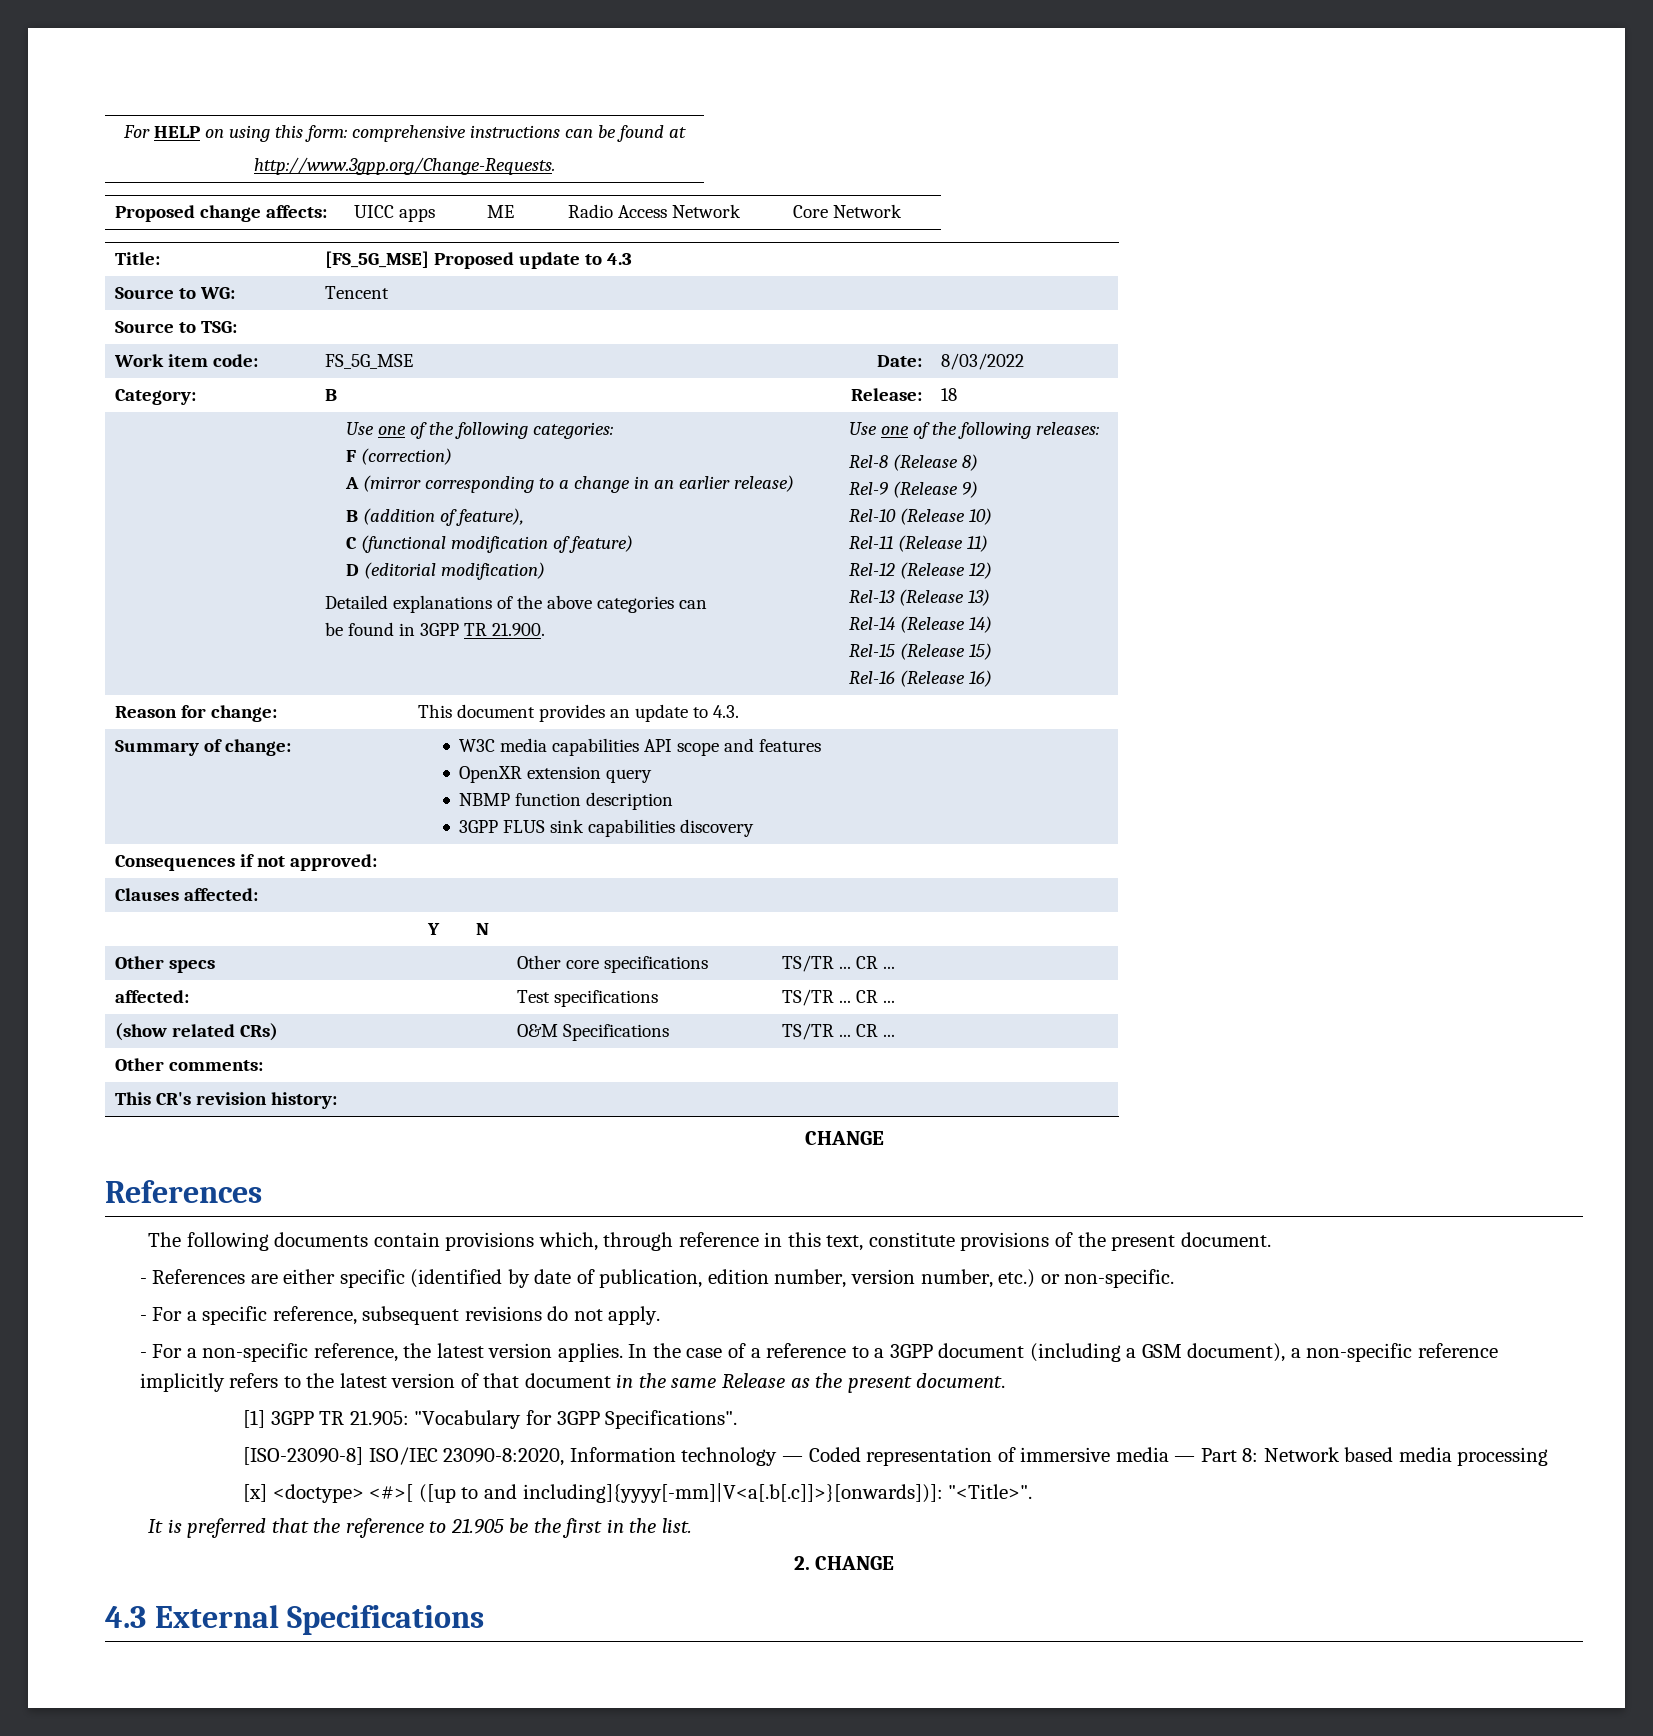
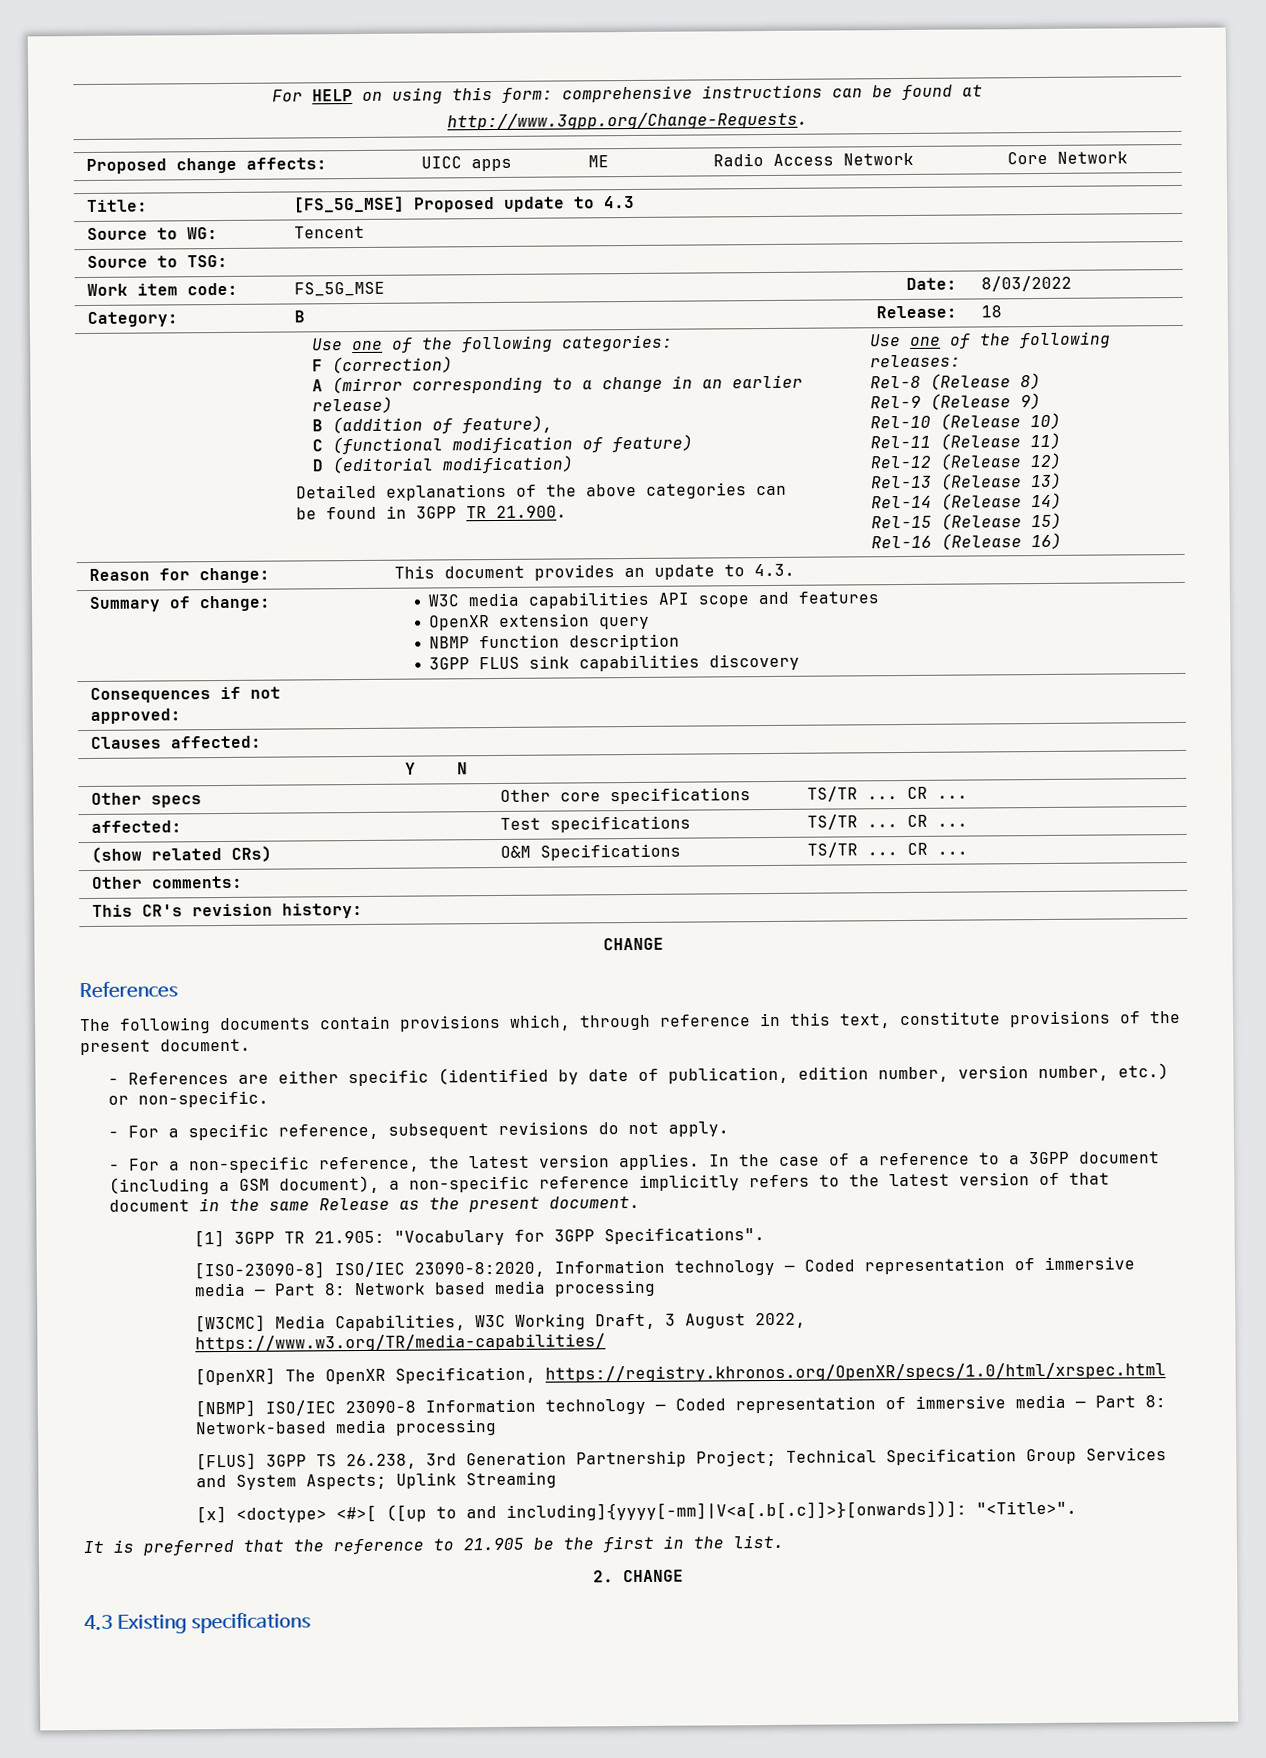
(1549, 1456) none -> [194,1312,806,1333] [194,1333,606,1353] [194,1362,1166,1386] [194,1394,1166,1418] [194,1419,497,1436] [195,1447,1167,1471] [195,1471,557,1490] // [W3CMC] Media Capabilities, W3C Working Draft, 3 August 2022, https://www.w3.org/TR/media-capabilities/ // [OpenXR] The OpenXR Specification, https://registry.khronos.org/OpenXR/specs/1.0/html/xrspec.html // [NBMP] ISO/IEC 23090-8 Information technology — Coded representation of immersive media — Part 8: Network-based media processing // [FLUS] 3GPP TS 26.238, 3rd Generation Partnership Project; Technical Specification Group Services and System Aspects; Uplink Streaming
[154,1605,485,1635] External Specifications -> [117,1612,312,1634] Existing specifications

